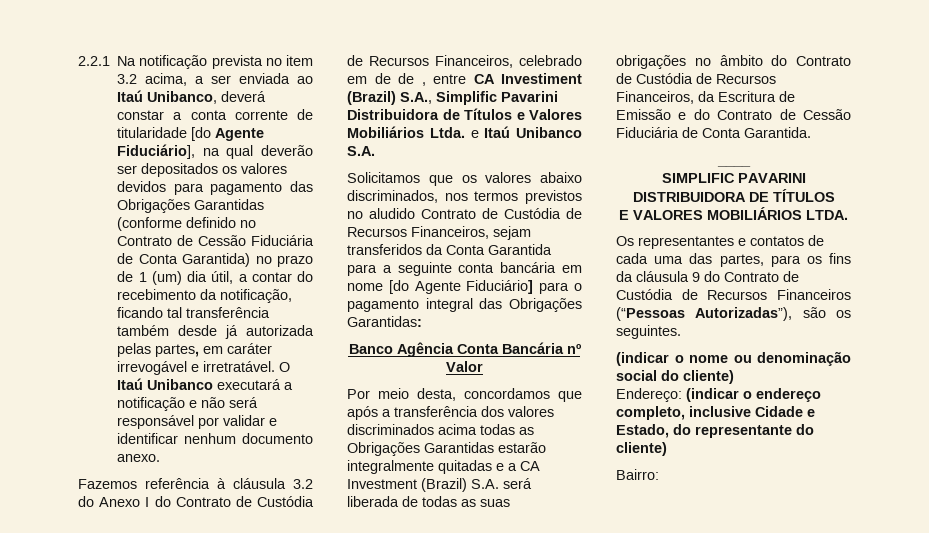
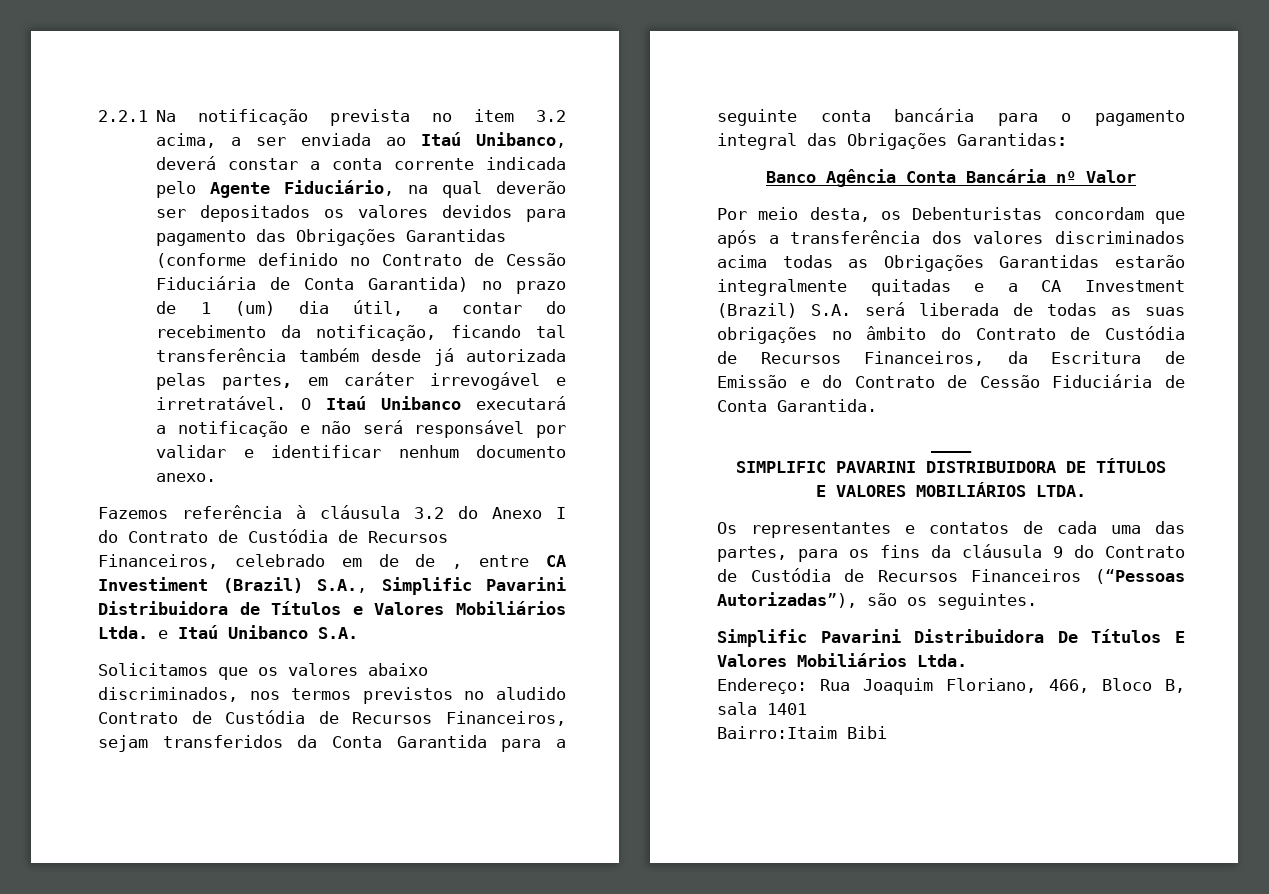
[297,109,313,120] [117,127,265,141] [117,144,196,159] de titularidade [do Agente Fiduciário], -> [485,157,566,170] [156,180,395,198] indicada pelo Agente Fiduciário,
[562,265,582,273] [347,280,534,294] em nome [do Agente Fiduciário] -> (975, 115) none
[464,388,550,399] concordamos -> [881,207,1144,220] os Debenturistas concordam
[616,351,851,366] [616,370,734,384] [616,388,821,402] [616,406,815,420] [616,424,814,438] [616,442,667,456] [616,469,659,480] (indicar o nome ou denominação social do cliente) // Endereço: (indicar o endereço completo, inclusive Cidade e Estado, do representante do cliente) // Bairro: -> [717,629,1185,647] [717,653,967,667] [717,678,1185,695] [717,702,807,715] [717,726,887,739] Simplific Pavarini Distribuidora De Títulos E Valores Mobiliários Ltda. // Endereço: Rua Joaquim Floriano, 466, Bloco B, sala 1401 // Bairro:Itaim Bibi

